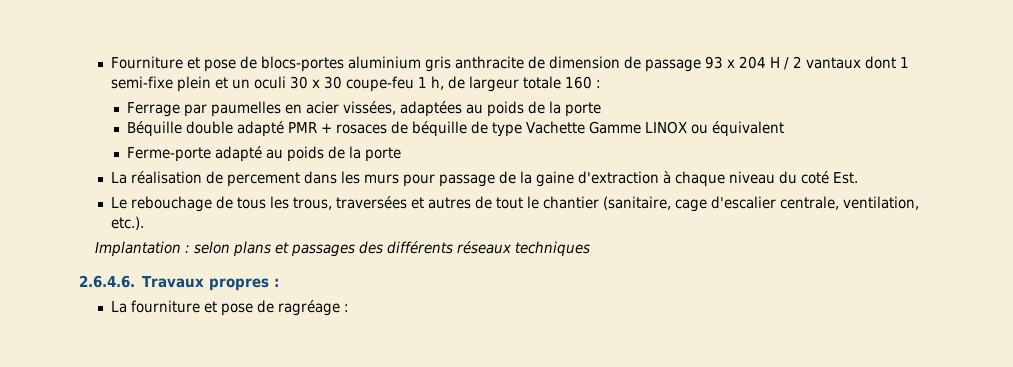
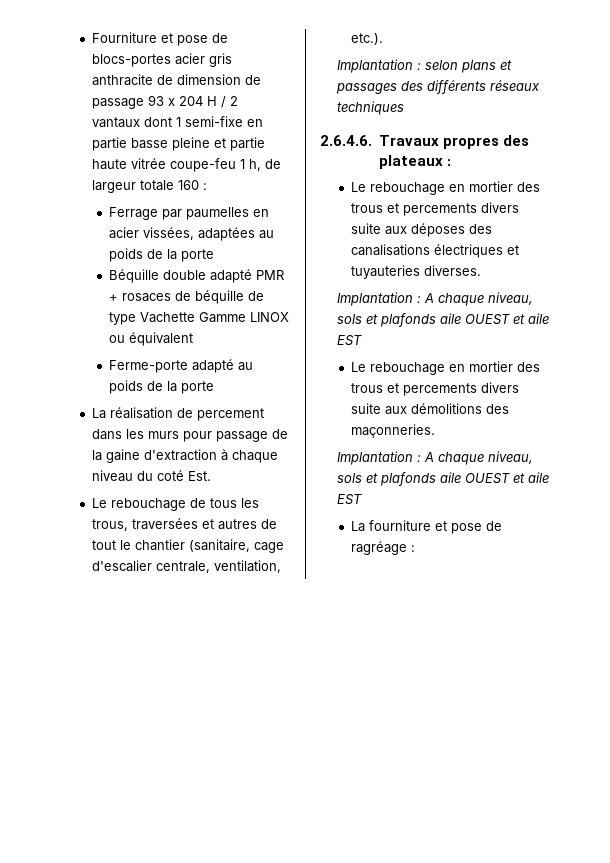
[347,56,421,69] aluminium -> [175,53,206,65] acier
[176,76,342,92] plein et un oculi 30 x 30 -> [247,119,264,127] [92,137,266,151] [92,158,167,170] en partie basse pleine et partie haute vitrée
[274,278,280,287] : -> [502,135,529,146] [378,155,451,169] [351,181,541,195] [351,202,520,216] [351,223,493,237] [351,244,520,258] [351,265,482,279] [336,292,533,306] [336,313,549,327] [336,335,362,346] [351,361,541,375] [351,382,520,396] [351,403,510,415] [351,424,436,438] [336,451,533,465] [336,472,549,486] [336,494,362,505] des plateaux : // Le rebouchage en mortier des trous et percements divers suite aux déposes des canalisations électriques et tuyauteries diverses. // Implantation : A chaque niveau, sols et plafonds aile OUEST et aile EST // Le rebouchage en mortier des trous et percements divers suite aux démolitions des maçonneries. // Implantation : A chaque niveau, sols et plafonds aile OUEST et aile EST

